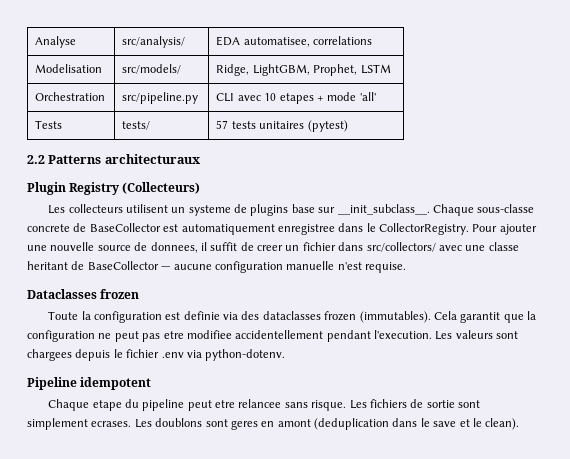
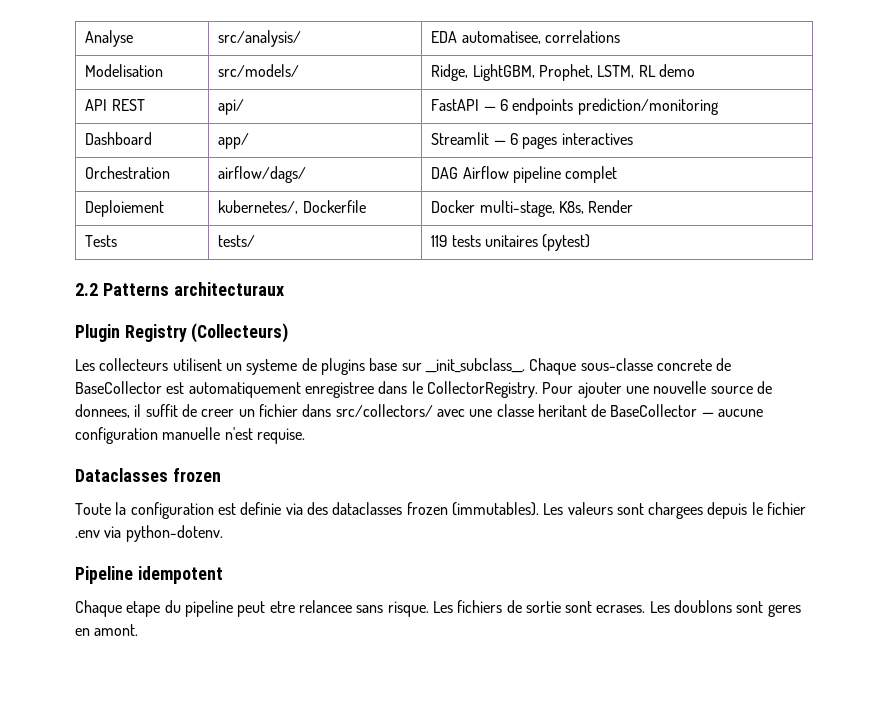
[360,64,391,74] [35,92,106,101] [122,92,199,104] [216,92,376,104] LSTM // Orchestration | src/pipeline.py | CLI avec 10 etapes + mode 'all' -> [597,64,696,78] [85,99,145,111] [218,99,245,115] [431,98,719,115] [85,132,153,145] [218,133,250,149] [431,132,633,149] [85,166,171,179] [218,166,307,183] [431,166,618,183] [85,200,165,217] [218,200,366,214] [431,200,634,217] LSTM, RL demo // API REST | api/ | FastAPI — 6 endpoints prediction/monitoring // Dashboard | app/ | Streamlit — 6 pages interactives // Orchestration | airflow/dags/ | DAG Airflow pipeline complet // Deploiement | kubernetes/, Dockerfile | Docker multi-stage, K8s, Render
[216,120,229,129] 57 -> [431,235,448,247] 119
[433,311,537,323] [27,330,432,342] Cela garantit que la configuration ne peut pas etre modifiee accidentellement pendant l'execution. -> (539, 509) none
[27,418,88,430] simplement -> (593, 607) none
[277,418,520,430] amont (deduplication dans le save et le clean). -> [94,624,139,636] amont.

